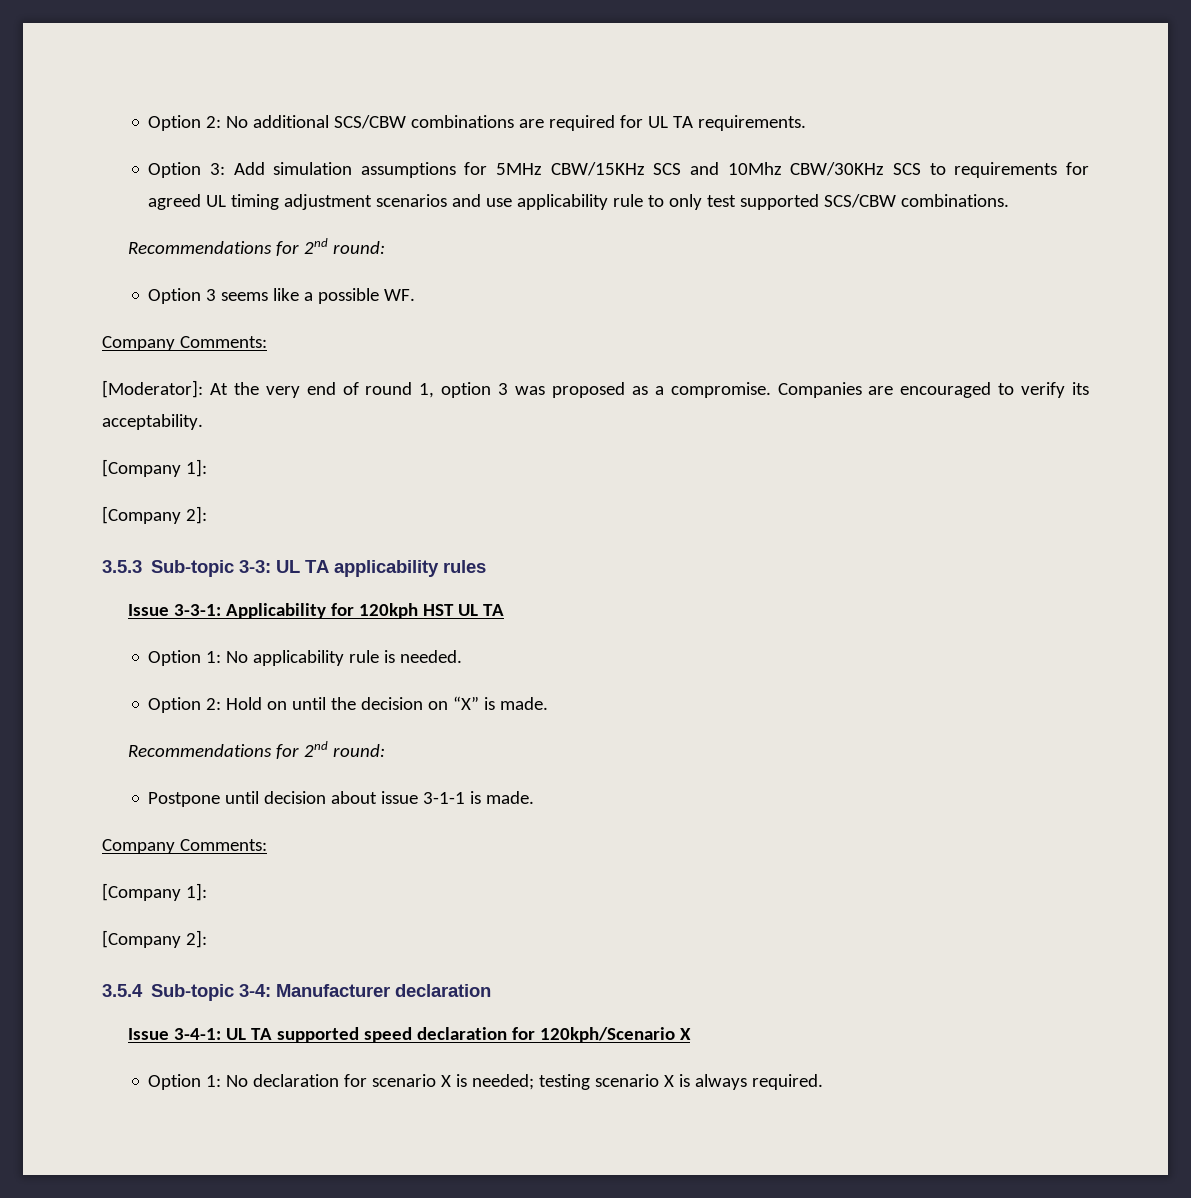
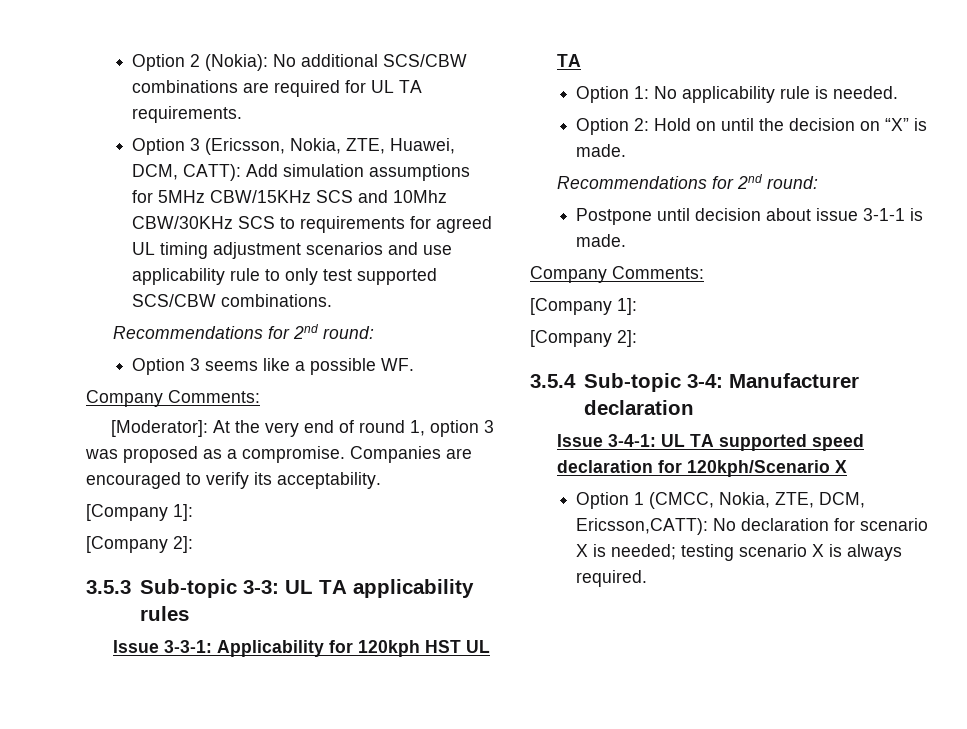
[148,115,222,131] Option 2: -> [132,54,269,71] Option 2 (Nokia):
[209,163,225,175] 3: -> [190,138,456,155] [132,164,242,181] 3 (Ericsson, Nokia, ZTE, Huawei, DCM, CATT):
[206,1075,222,1087] 1: -> [634,492,866,509] [576,518,709,535] 1 (CMCC, Nokia, ZTE, DCM, Ericsson,CATT):

